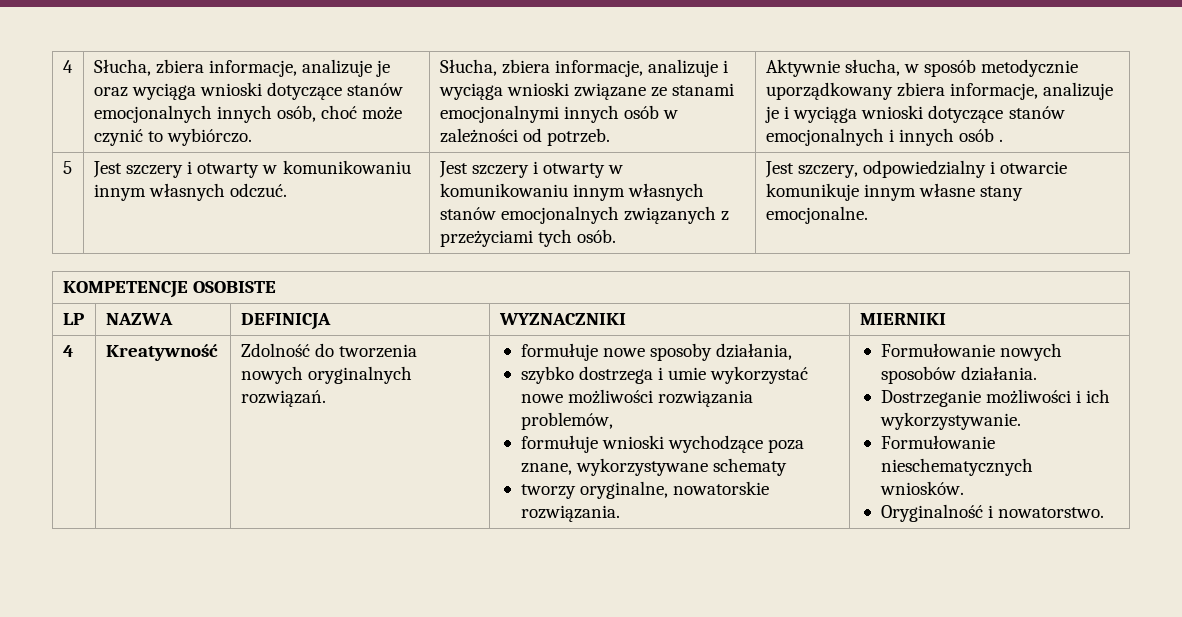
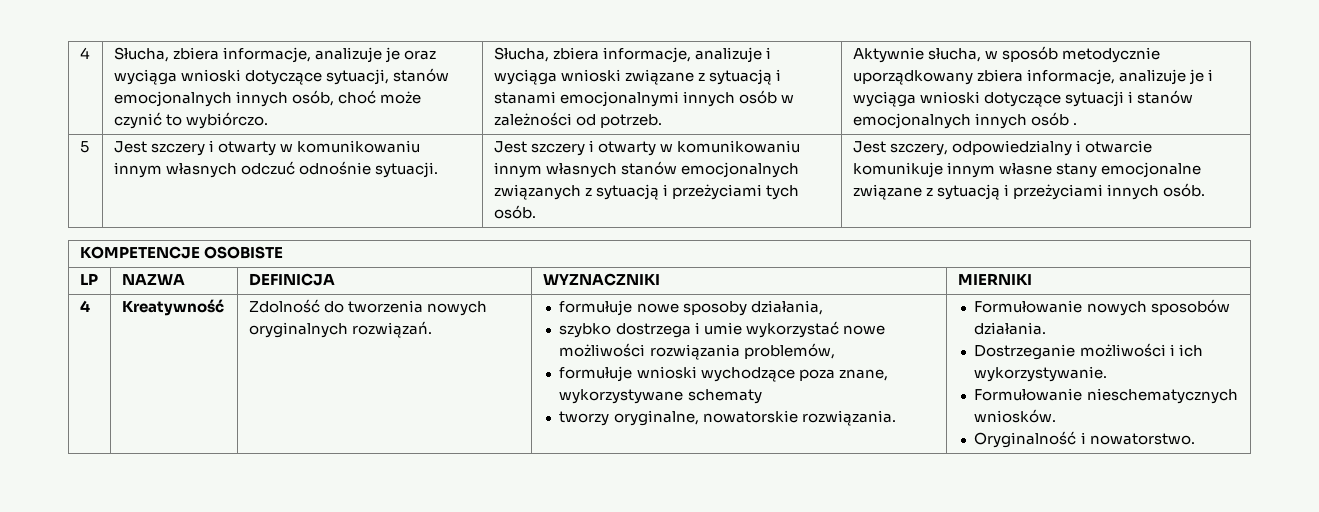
(343, 91) none -> [326,69,390,85] sytuacji,
[651,87,668,97] ze -> [698,69,782,85] z sytuacją i
[1008,106,1065,119] [765,128,895,146] stanów emocjonalnych i -> [1065,90,1194,107] [852,113,971,129] sytuacji i stanów emocjonalnych
[230,183,288,198] odczuć. -> [241,161,439,178] odczuć odnośnie sytuacji.
(730, 216) none -> [596,184,669,200] sytuacją i
[765,206,868,224] emocjonalne. -> [1101,162,1202,178] [852,183,1206,200] emocjonalne związane z sytuacją i przeżyciami innych osób.

